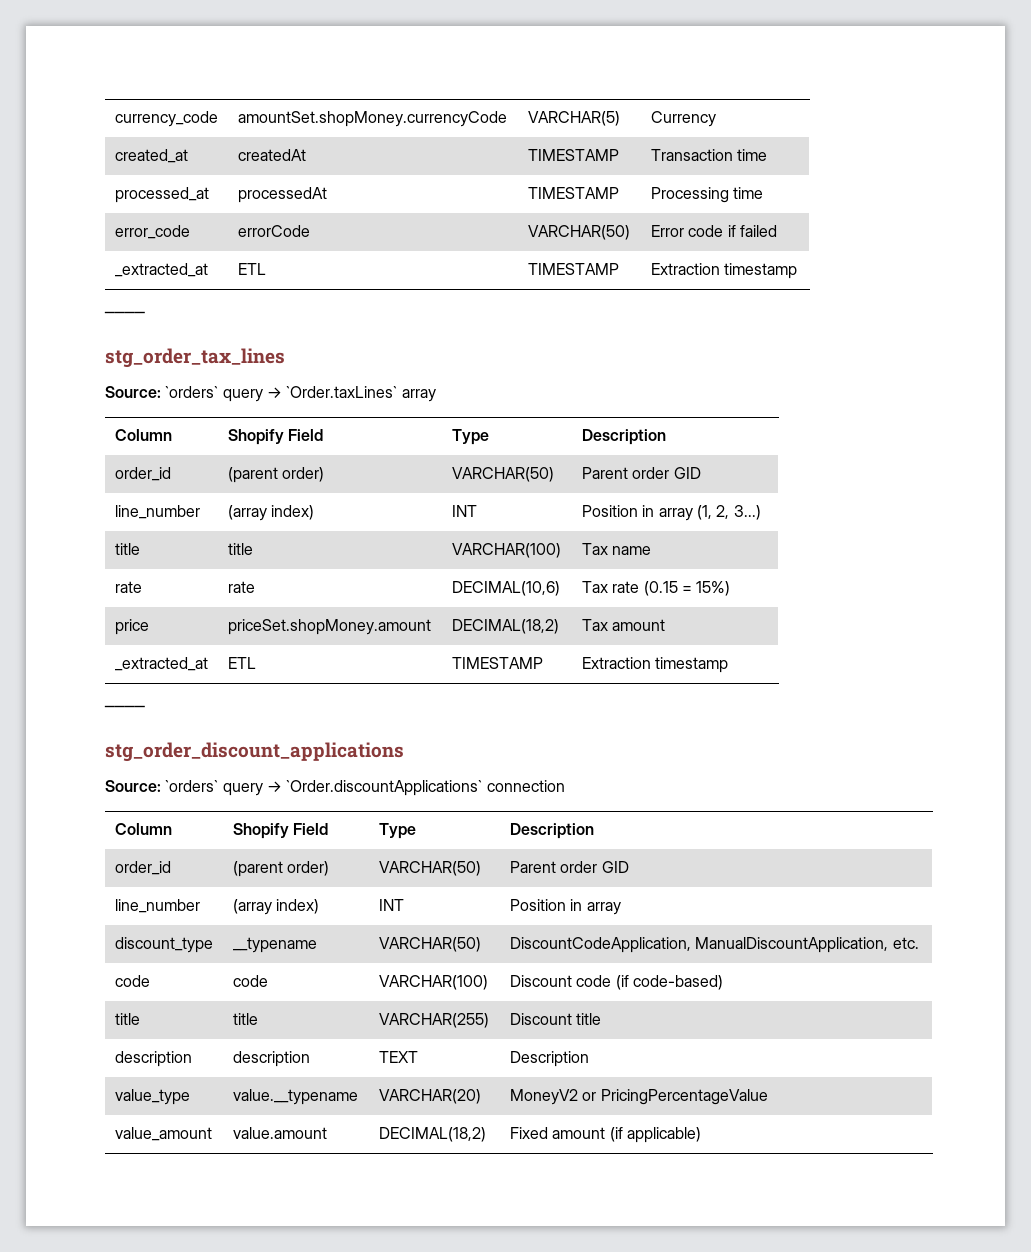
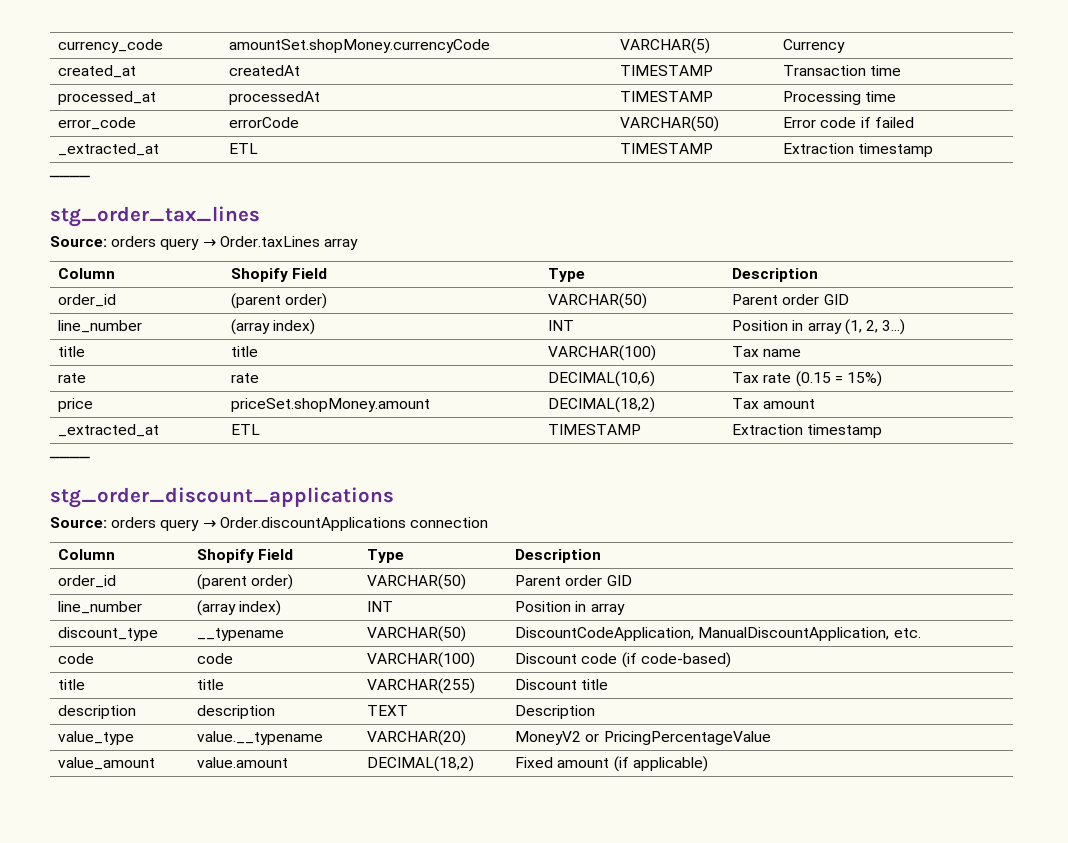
[165,386,398,402] `orders` query → `Order.taxLines` -> [111,236,320,250] orders query → Order.taxLines
[165,780,483,796] `orders` query → `Order.discountApplications` -> [111,517,406,531] orders query → Order.discountApplications

